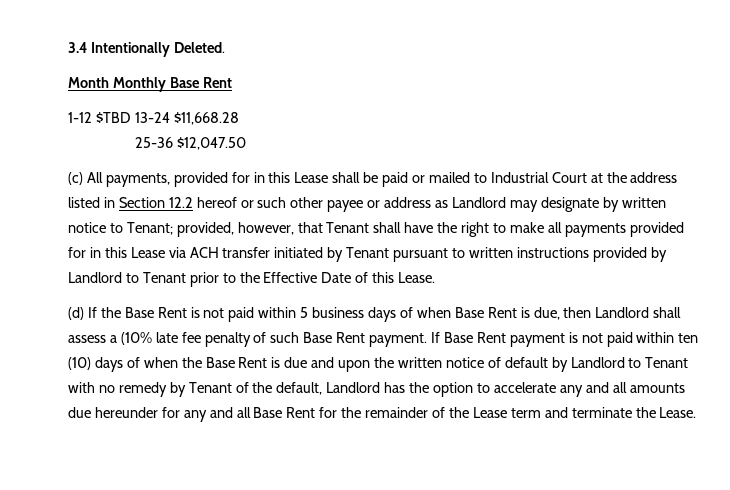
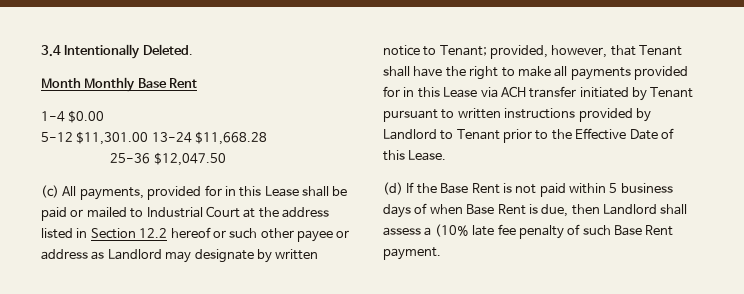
[68,112,131,123] 1-12 $TBD -> [41,110,105,123] [41,131,149,145] 1-4 $0.00 // 5-12 $11,301.00
[431,332,699,347] [68,357,689,372] [68,382,685,397] [68,407,697,422] If Base Rent payment is not paid within ten (10) days of when the Base Rent is due and upon the written notice of default by Landlord to Tenant with no remedy by Tenant of the default, Landlord has the option to accelerate any and all amounts due hereunder for any and all Base Rent for the remainder of the Lease term and terminate the Lease. -> (441, 253) none

